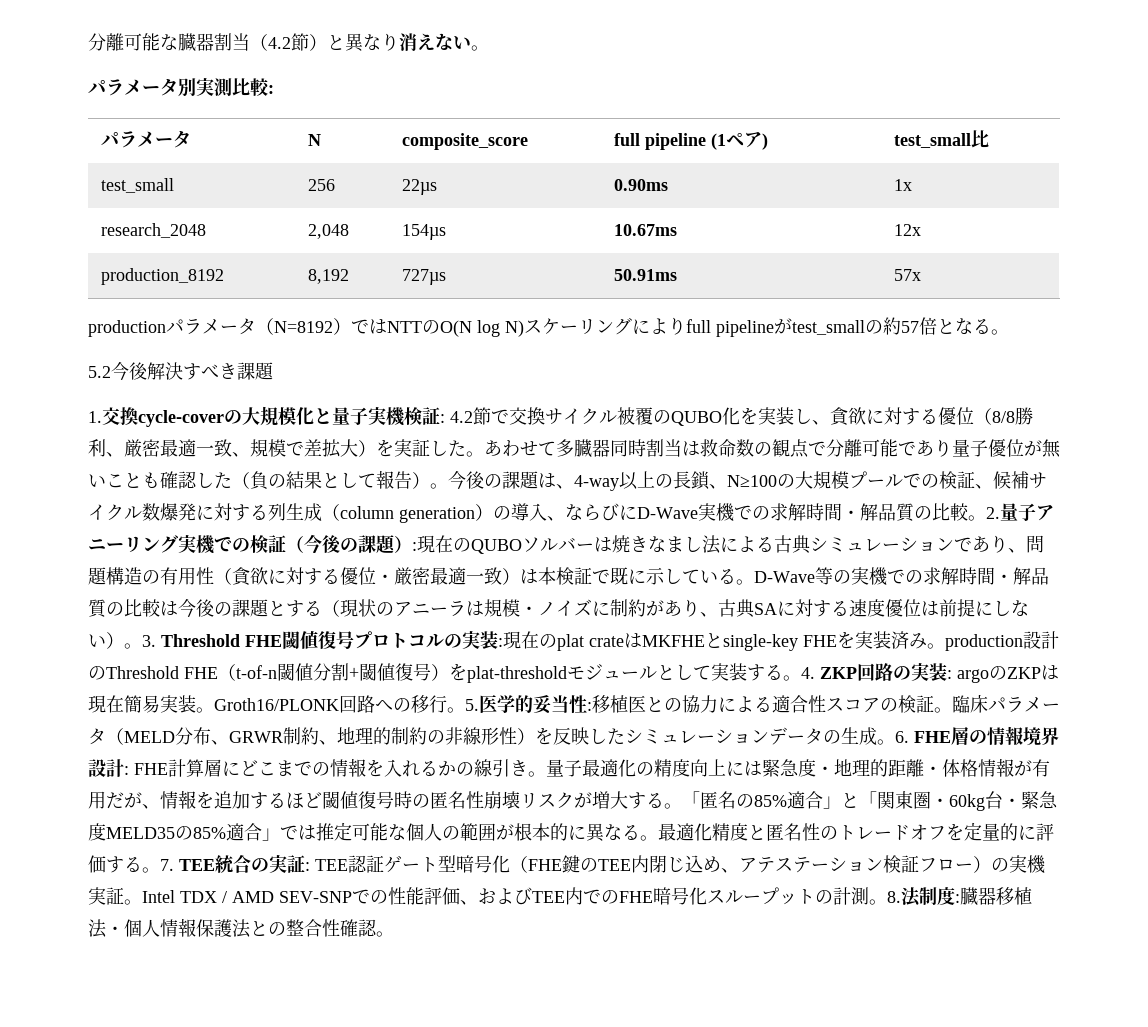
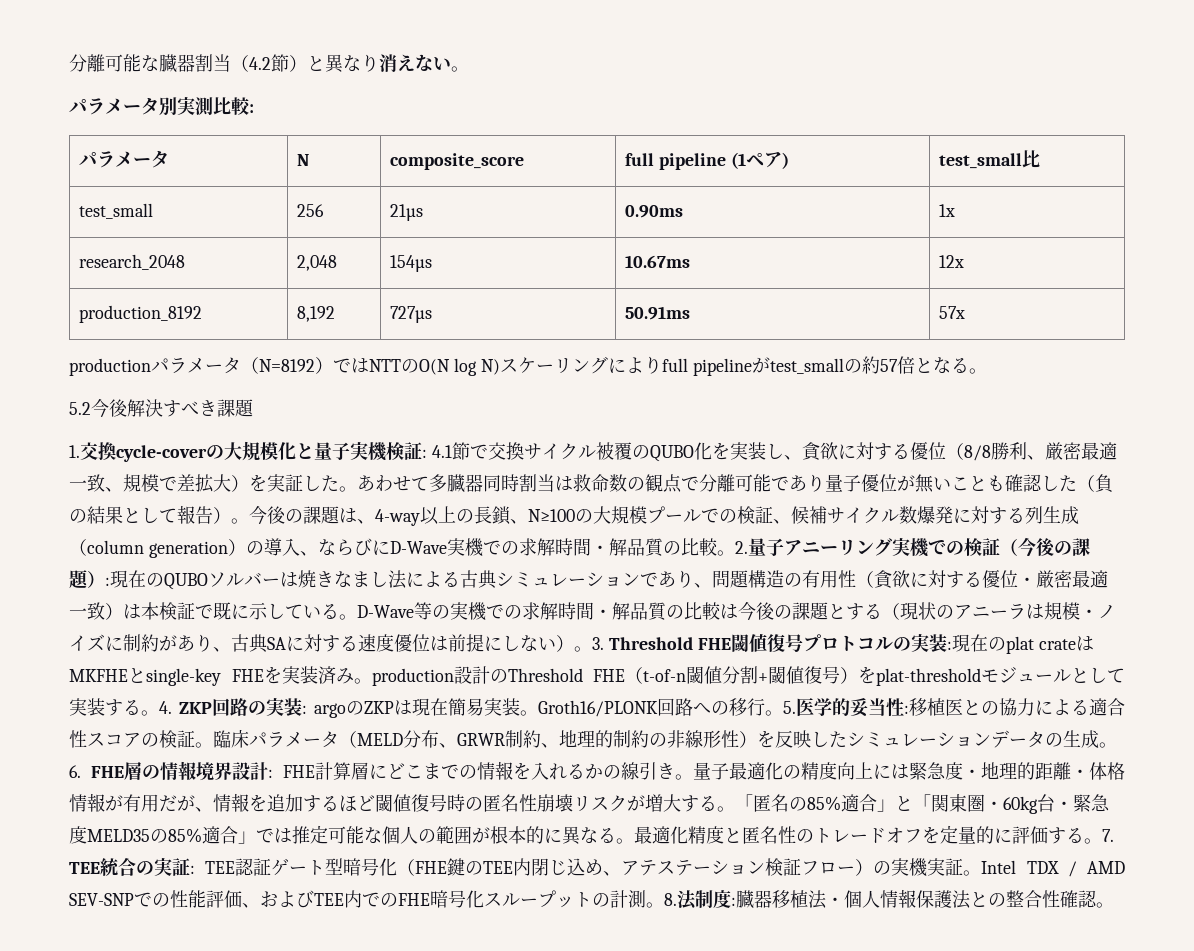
[401,179,437,195] 22µs -> [390,204,424,221] 21µs
[450,411,473,423] 4.2 -> [431,445,452,458] 4.1

